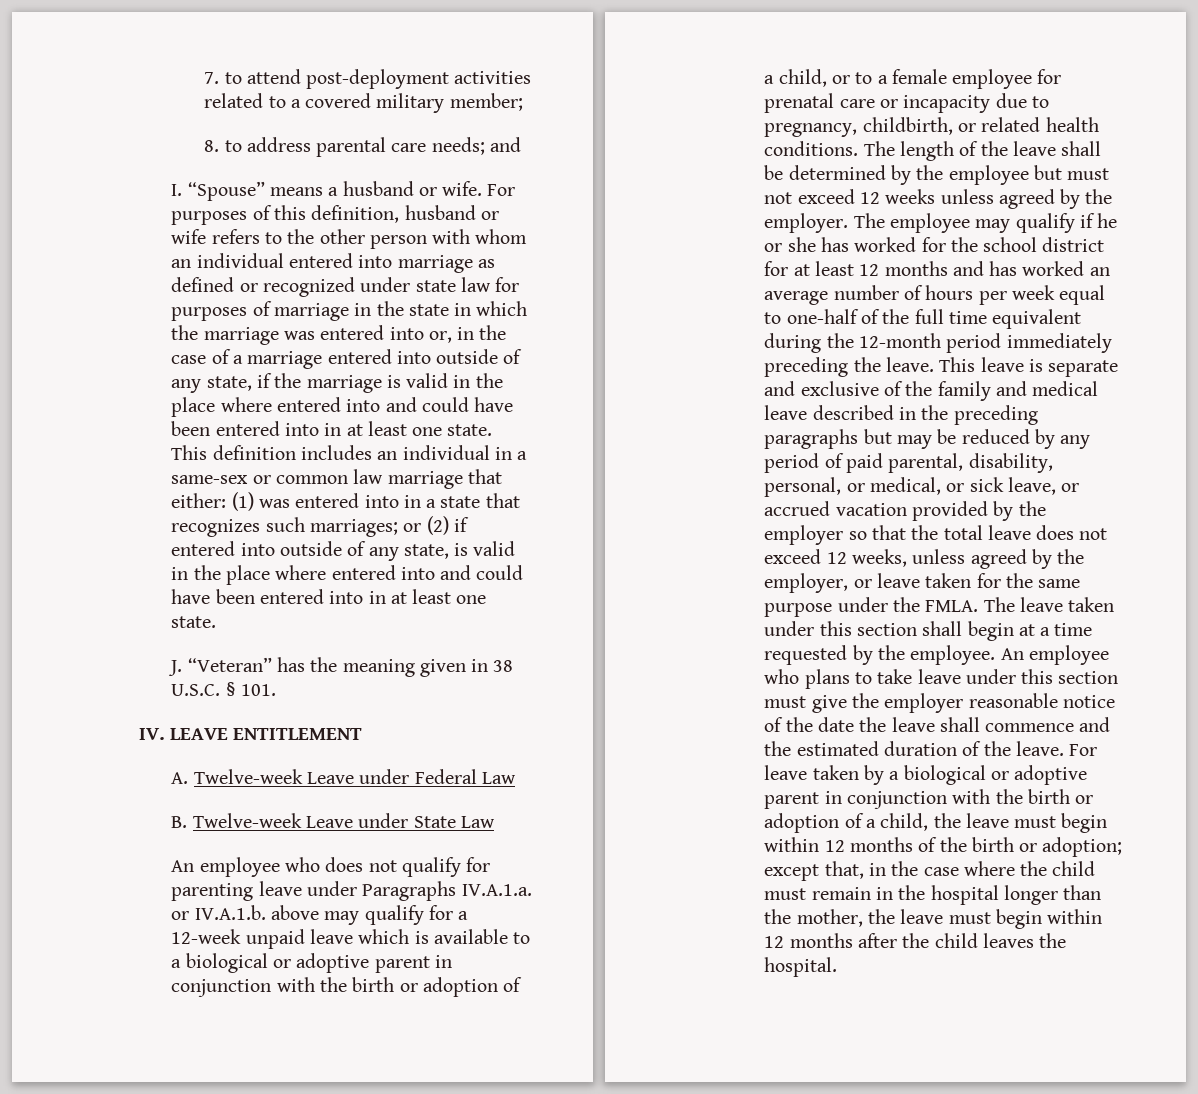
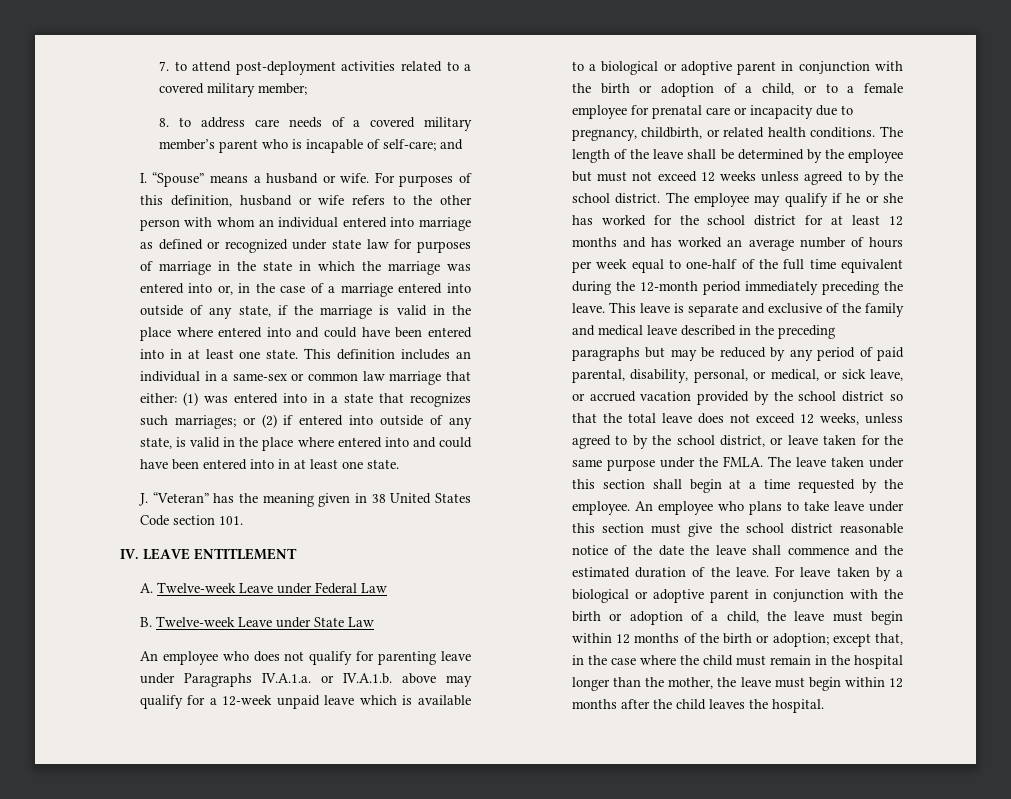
[316,137,485,157] parental care needs; -> [254,117,473,131] [159,139,437,153] care needs of a covered military member’s parent who is incapable of self-care;
[171,682,236,696] U.S.C. § -> [390,493,471,504] [139,515,215,526] United States Code section
[1060,189,1113,209] [764,213,849,233] by the employer. -> [847,171,903,185] [571,193,661,204] to by the school district.
[764,525,844,545] employer -> [798,391,885,402] school district
[1031,549,1085,569] [764,573,849,593] by the employer, -> [615,435,765,449] to by the school district,
[884,693,964,713] employer -> [745,523,833,534] school district

